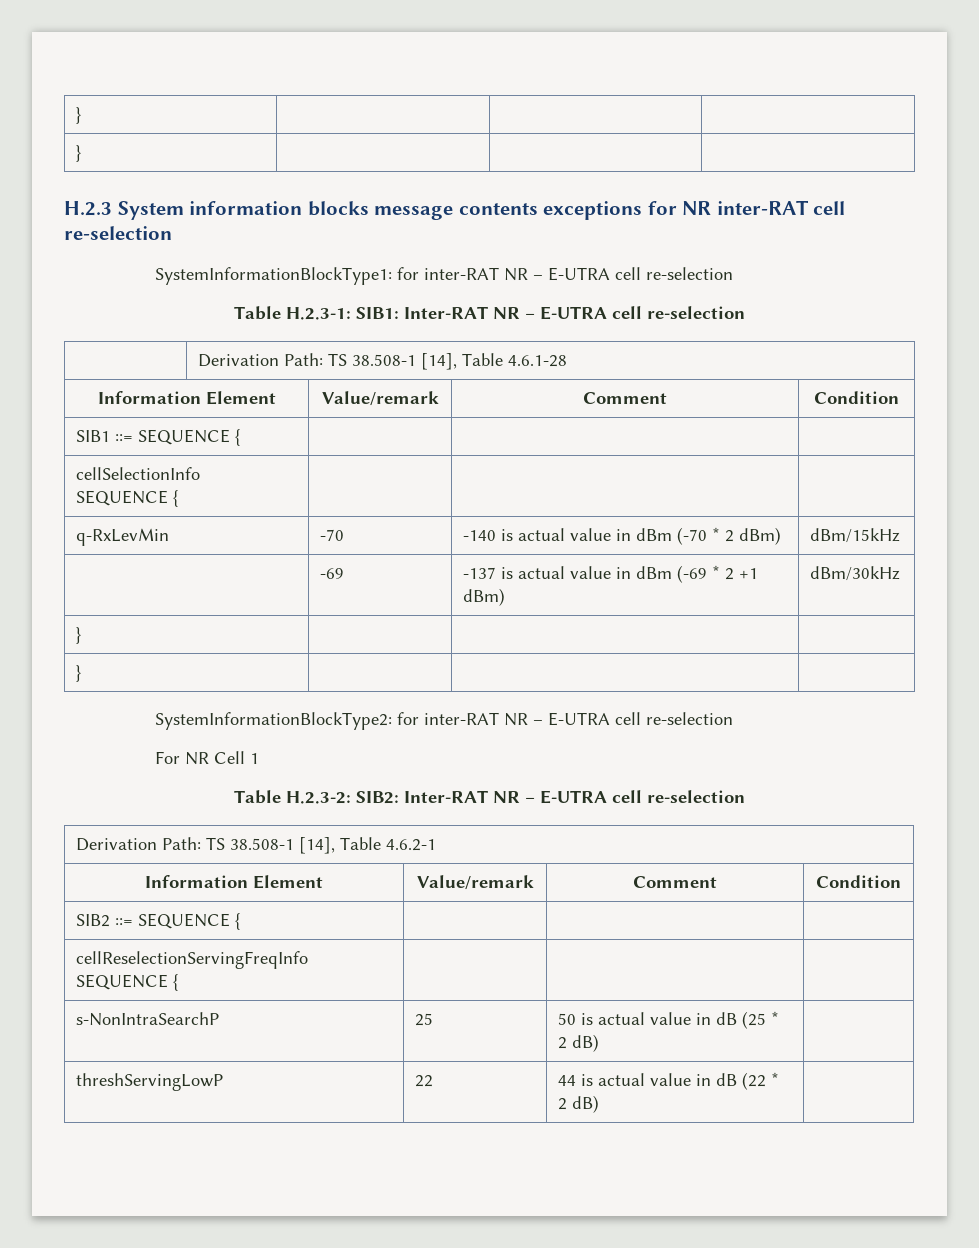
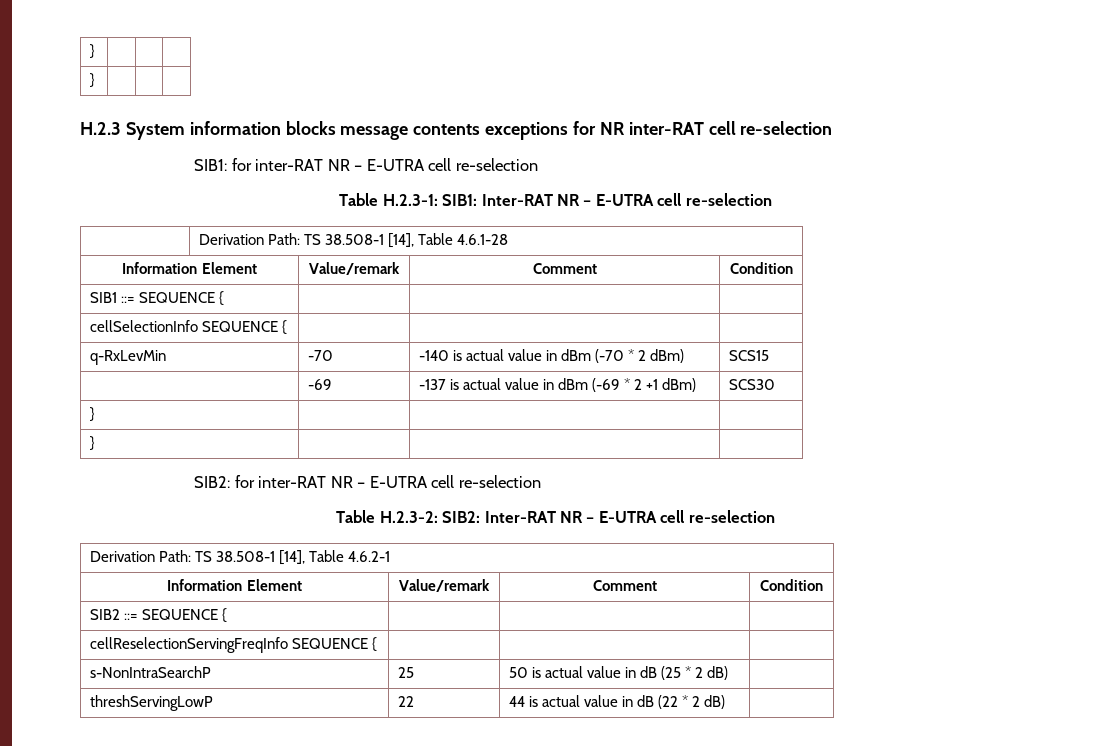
[154,267,392,285] SystemInformationBlockType1: -> [194,159,228,171] SIB1:
[810,528,901,543] dBm/15kHz -> [728,350,769,361] SCS15
[810,566,901,581] [76,627,82,644] [76,665,82,682] [154,712,733,730] [154,751,259,765] dBm/30kHz // } | | | // } | | | // SystemInformationBlockType2: for inter-RAT NR – E-UTRA cell re-selection // For NR Cell 1 -> [728,379,775,390] [89,407,95,422] [89,436,95,451] [194,475,541,488] SCS30 // } | | | // } | | | // SIB2: for inter-RAT NR – E-UTRA cell re-selection

